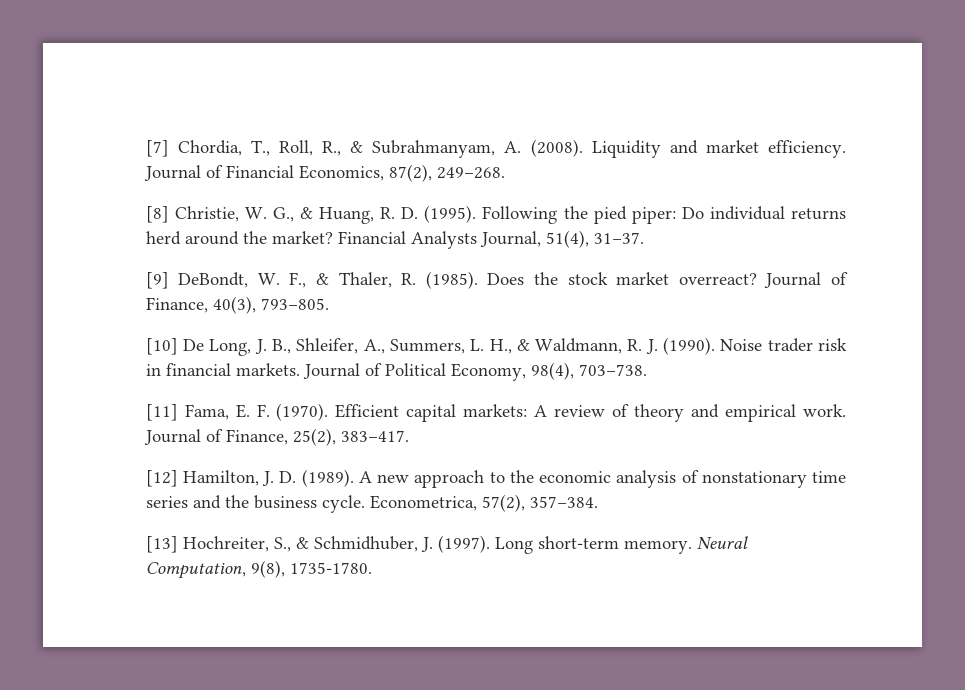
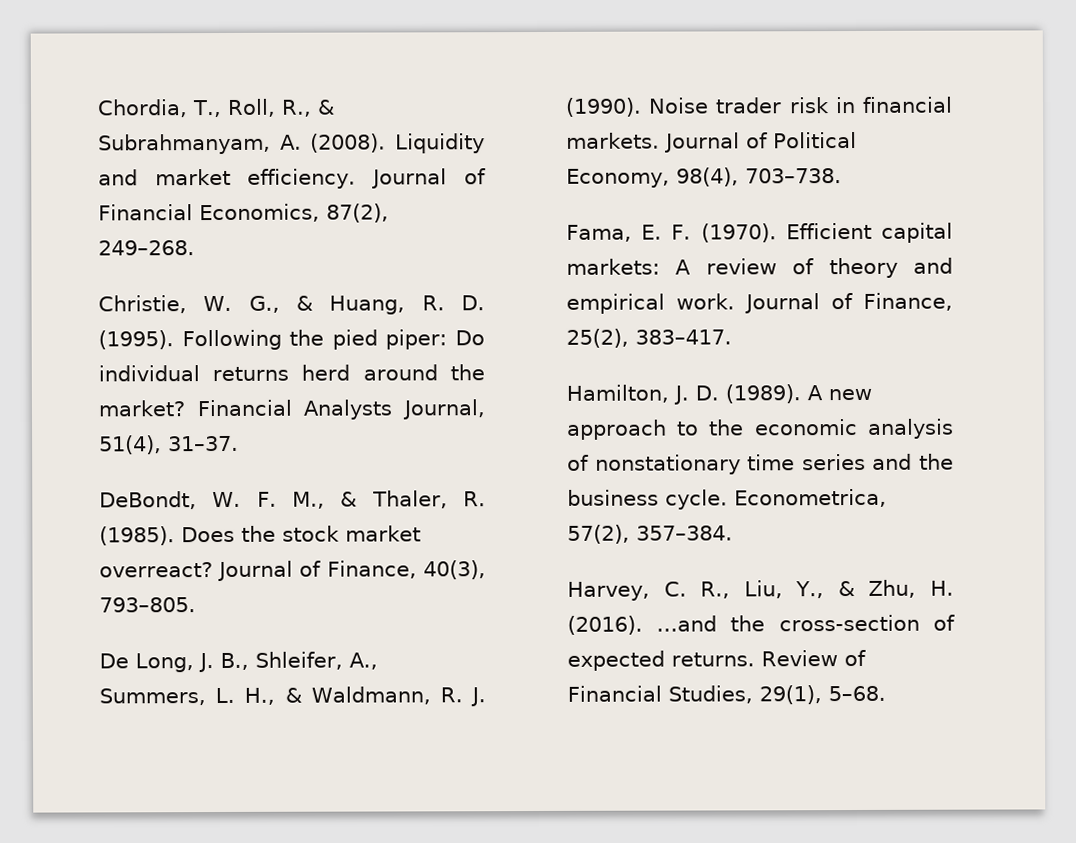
[145,140,169,157] [7] -> (96, 108) none
[145,206,169,223] [8] -> (195, 248) none
[145,272,169,289] [9] -> (239, 443) none
[289,272,307,288] F., -> [256,491,325,509] F. M.,
[145,338,178,355] [10] -> (196, 605) none
[145,404,178,421] [11] -> (842, 176) none
[145,470,178,487] [12] -> (732, 337) none
[145,535,748,554] [145,560,372,579] [13] Hochreiter, S., & Schmidhuber, J. (1997). Long short-term memory. Neural Computation, 9(8), 1735-1780. -> [566,579,954,601] [566,614,955,635] [566,649,866,671] [566,685,886,705] Harvey, C. R., Liu, Y., & Zhu, H. (2016). …and the cross-section of expected returns. Review of Financial Studies, 29(1), 5–68.

